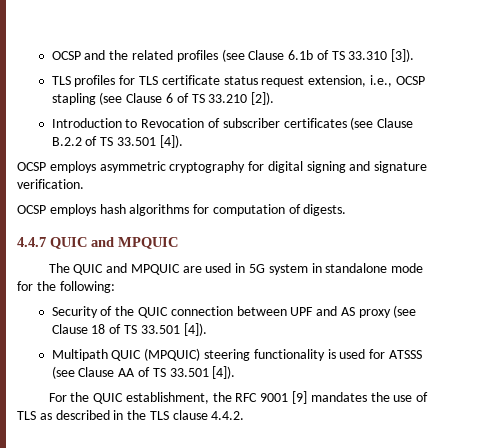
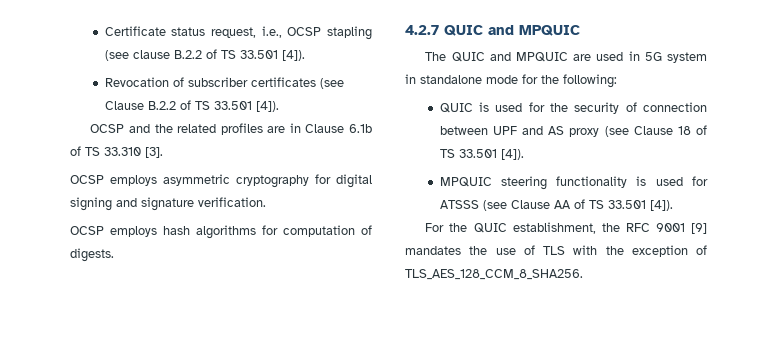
[51,49,415,62] [51,75,425,87] [51,92,275,105] [51,118,138,128] OCSP and the related profiles (see Clause 6.1b of TS 33.310 [3]). // TLS profiles for TLS certificate status request extension, i.e., OCSP stapling (see Clause 6 of TS 33.210 [2]). // Introduction to -> [104,26,372,40] [104,49,305,61] Certificate status request, i.e., OCSP stapling (see clause B.2.2 of TS 33.501 [4]). //
(183, 141) none -> [90,123,372,135] [70,146,163,158] // OCSP and the related profiles are in Clause 6.1b of TS 33.310 [3].
[17,237,46,247] 4.4.7 -> [405,25,439,35] 4.2.7
[51,306,168,318] Security of the QUIC -> [439,102,637,114] QUIC is used for the security of
[51,348,201,361] Multipath QUIC (MPQUIC) -> [439,177,492,187] MPQUIC
[39,410,245,420] as described in the TLS clause 4.4.2. -> [573,245,707,257] [405,269,583,280] with the exception of TLS_AES_128_CCM_8_SHA256.

